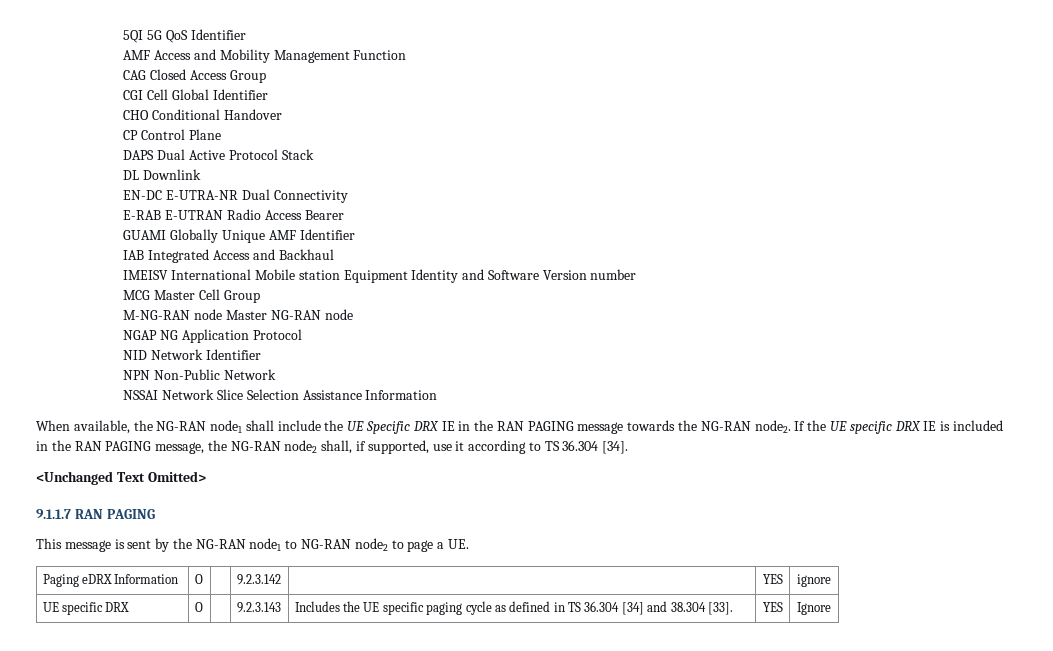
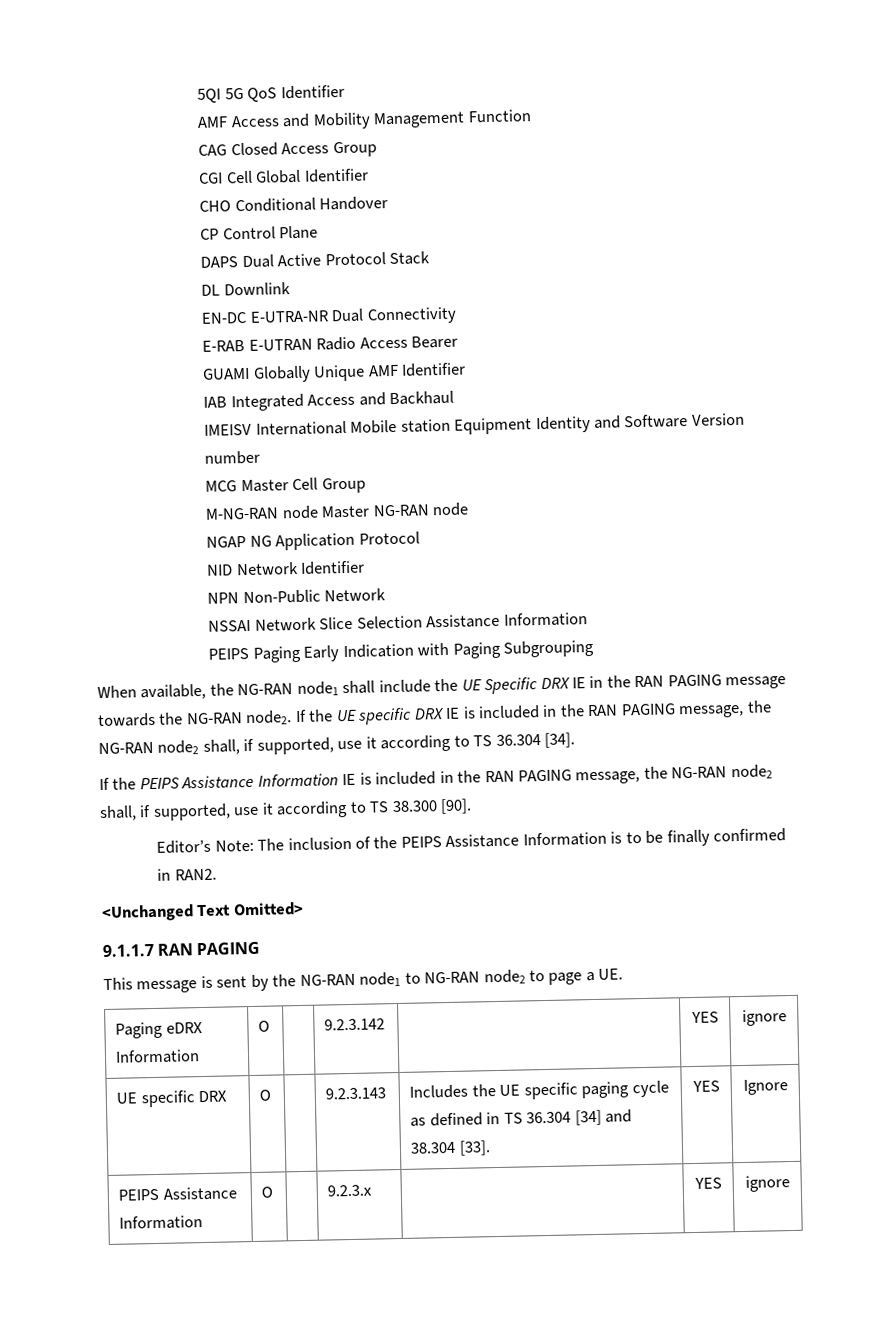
(438, 395) none -> [208,639,594,663] // PEIPS Paging Early Indication with Paging Subgrouping
(629, 447) none -> [99,764,773,791] [99,798,473,822] [156,828,787,854] [157,868,217,881] // If the PEIPS Assistance Information IE is included in the RAN PAGING message, the NG-RAN node2 shall, if supported, use it according to TS 38.300 [90]. // Editor’s Note: The inclusion of the PEIPS Assistance Information is to be finally confirmed in RAN2.
(831, 608) none -> [118,1186,237,1201] [119,1215,204,1230] [261,1186,274,1198] [327,1184,373,1197] [693,1177,722,1190] [744,1175,790,1192] // PEIPS Assistance Information | O | | 9.2.3.x | | YES | ignore

